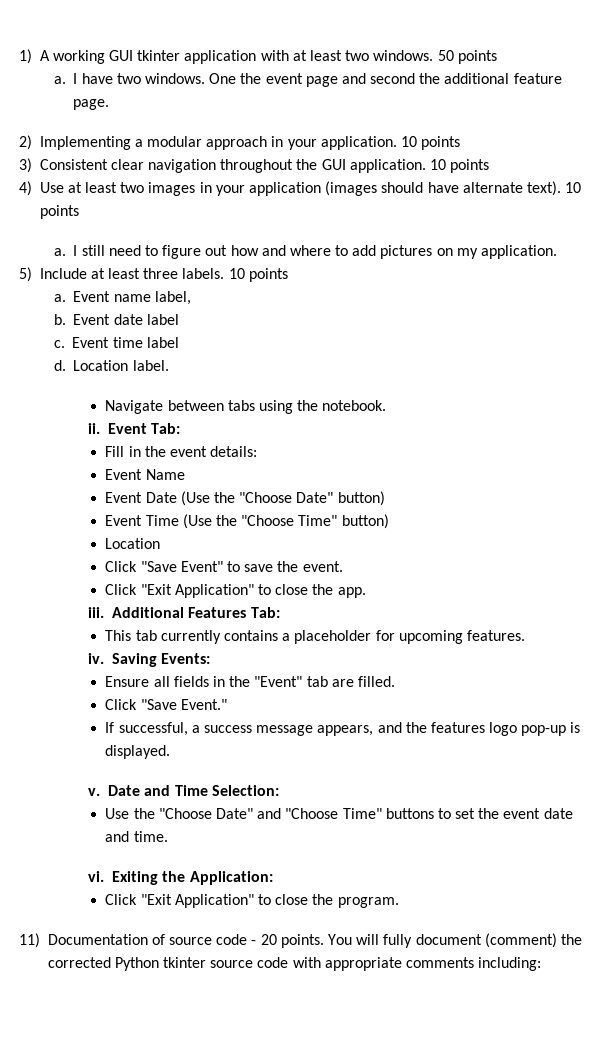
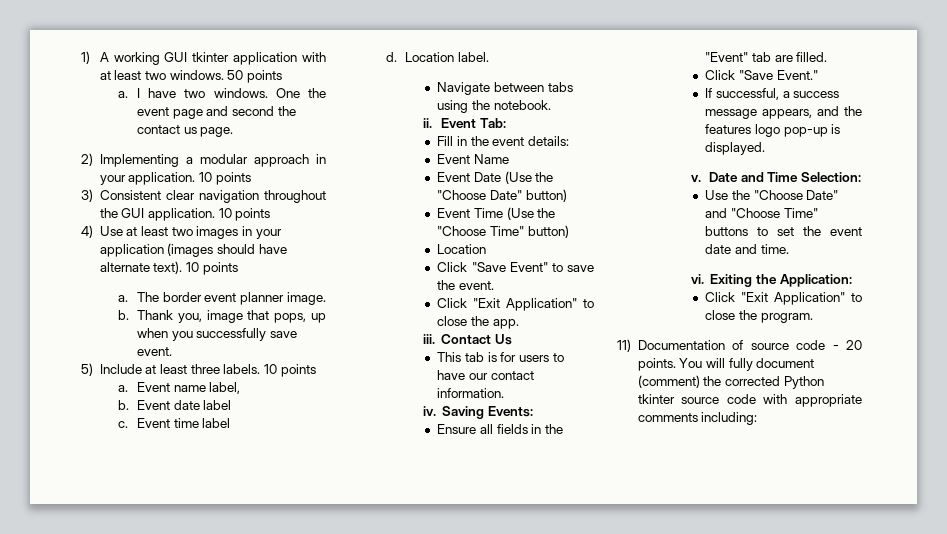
[444,73,562,84] additional feature -> [136,125,197,134] contact us
[73,245,558,259] I still need to figure out how and where to add pictures on my application. -> [136,292,326,305] [118,310,326,323] [136,328,297,341] [136,347,172,356] The border event planner image. // b. Thank you, image that pops, up when you successfully save event.
[112,607,280,618] Additional Features Tab: -> [441,334,512,345] Contact Us
[160,630,525,644] currently contains a placeholder for upcoming features. -> [487,352,564,362] [437,370,534,380] [437,388,505,398] is for users to have our contact information.

